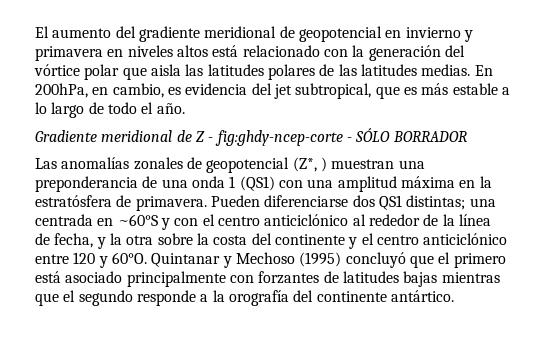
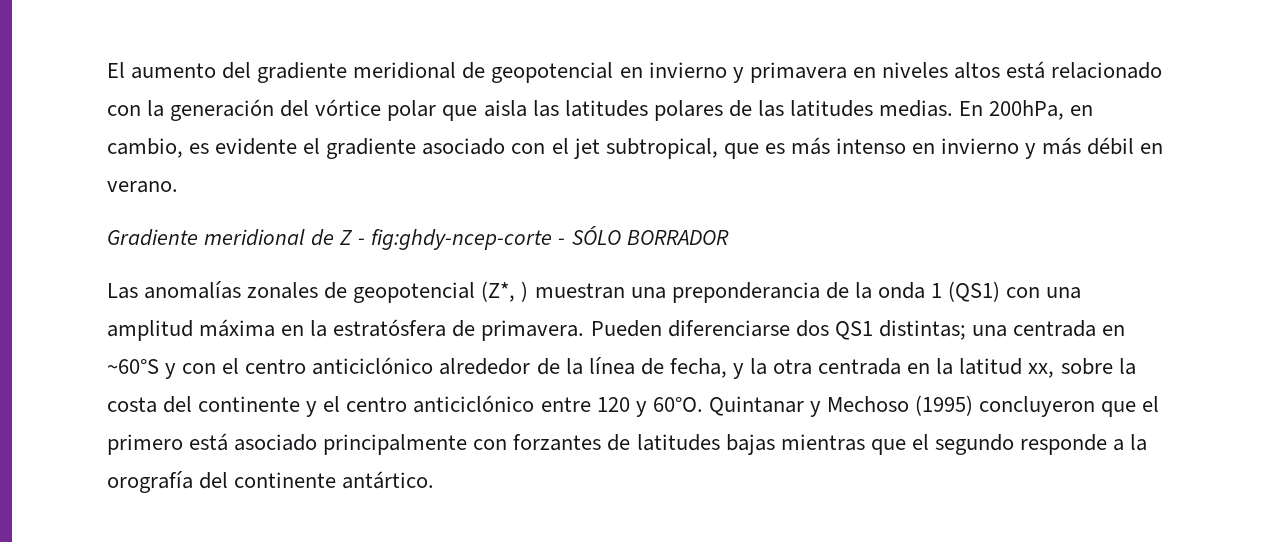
[185,83,272,95] evidencia del -> [215,138,569,159] evidente el gradiente asociado con el
[452,83,510,95] [35,102,185,118] estable a lo largo de todo el año. -> [835,137,1164,159] [107,181,178,193] intenso en invierno y más débil en verano.
[161,179,188,188] una -> [854,282,872,299] la
[352,214,420,226] al rededor -> [439,358,531,375] alrededor
(154, 240) none -> [818,358,1055,378] centrada en la latitud xx,
[345,252,406,268] concluyó -> [979,396,1096,417] concluyeron

